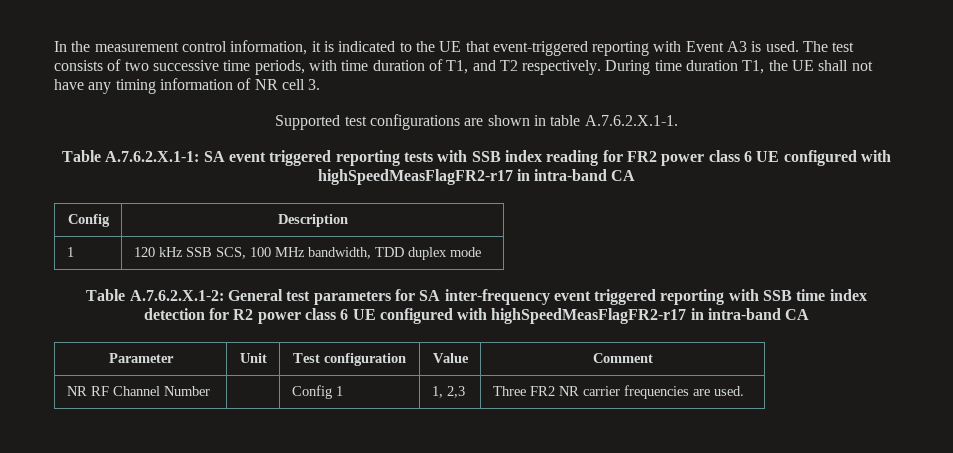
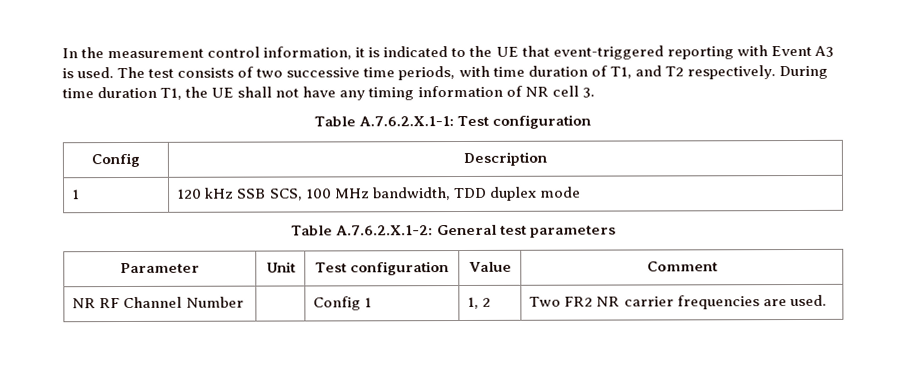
[275,114,678,130] [62,150,891,166] [317,169,636,185] Supported test configurations are shown in table A.7.6.2.X.1-1. // Table A.7.6.2.X.1-1: SA event triggered reporting tests with SSB index reading for FR2 power class 6 UE configured with highSpeedMeasFlagFR2-r17 in intra-band CA -> [313,114,592,129] Table A.7.6.2.X.1-1: Test configuration
[394,289,867,305] [143,308,810,324] for SA inter-frequency event triggered reporting with SSB time index detection for R2 power class 6 UE configured with highSpeedMeasFlagFR2-r17 in intra-band CA -> (616, 231) none
[446,386,465,398] [492,386,526,396] 2,3 | Three -> [482,297,492,307] [529,296,562,307] 2 | Two

